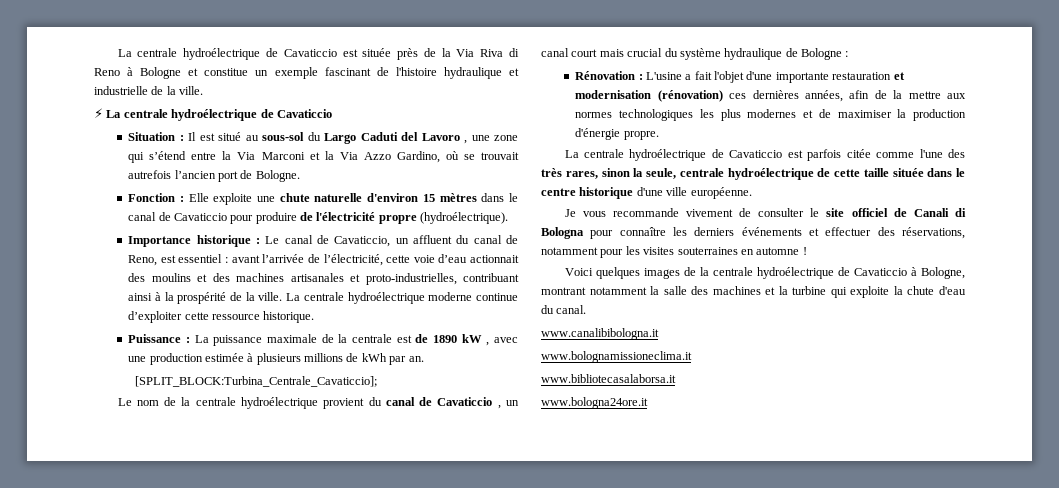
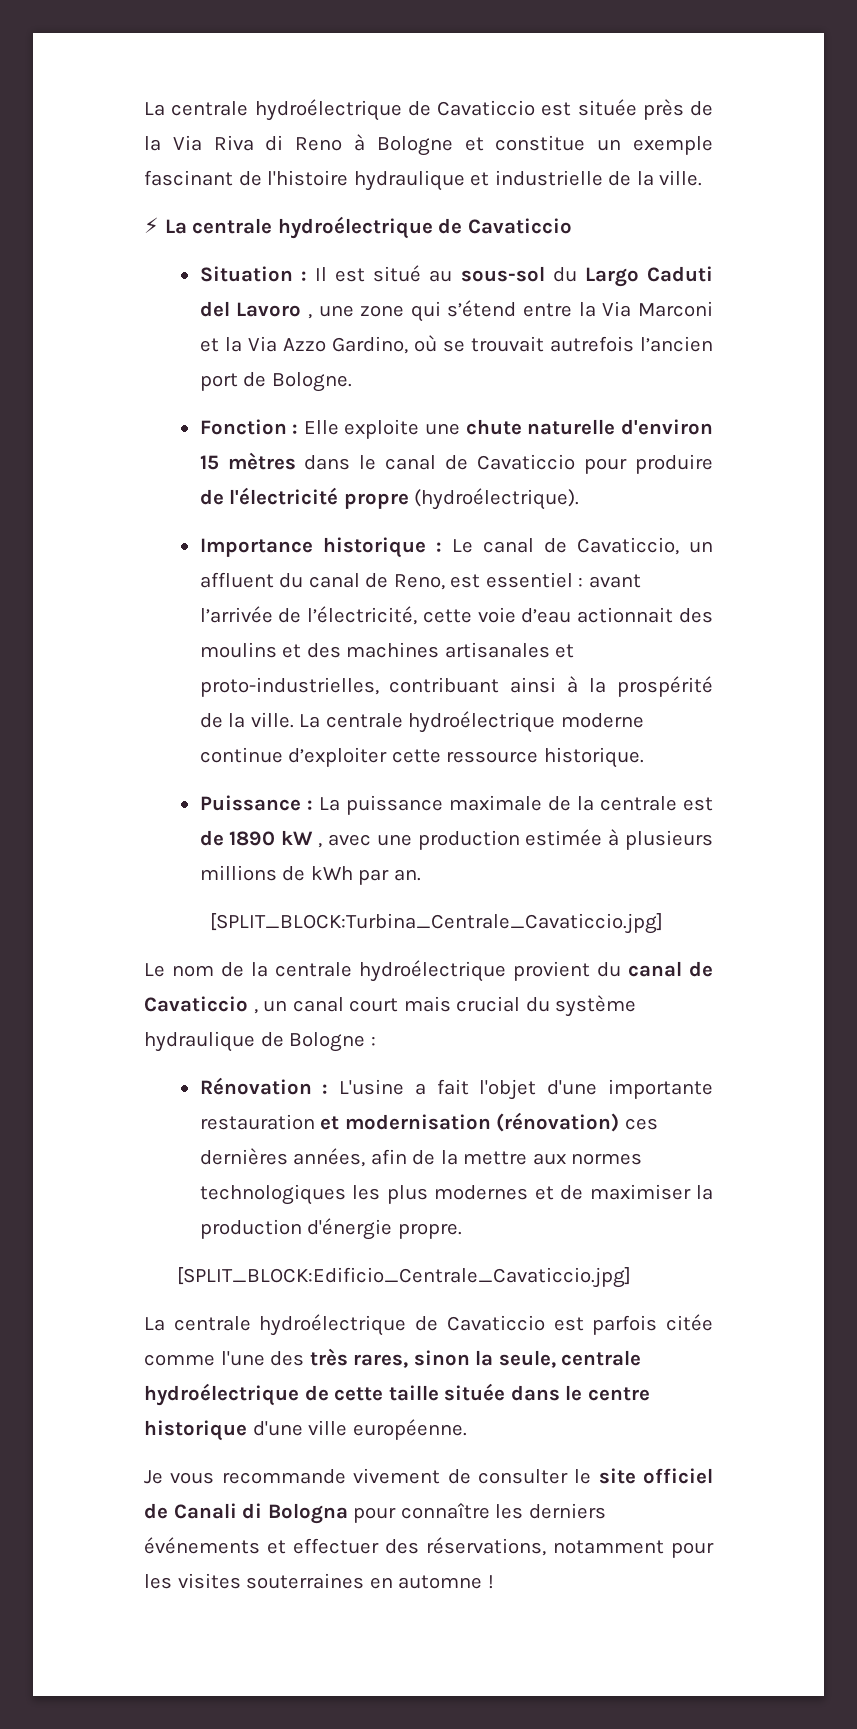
[134,376,377,387] [SPLIT_BLOCK:Turbina_Centrale_Cavaticcio]; -> [210,913,664,934] [SPLIT_BLOCK:Turbina_Centrale_Cavaticcio.jpg]
(659, 135) none -> [177,1267,632,1288] // [SPLIT_BLOCK:Edificio_Centrale_Cavaticcio.jpg]
[564,267,965,279] [541,286,967,298] [541,305,587,314] [541,328,659,340] [541,351,692,363] [541,374,676,383] [541,397,648,409] // Voici quelques images de la centrale hydroélectrique de Cavaticcio à Bologne, montrant notamment la salle des machines et la turbine qui exploite la chute d'eau du canal. // www.canalibibologna.it // www.bolognamissioneclima.it // www.bibliotecasalaborsa.it // www.bologna24ore.it -> (494, 1582) none

